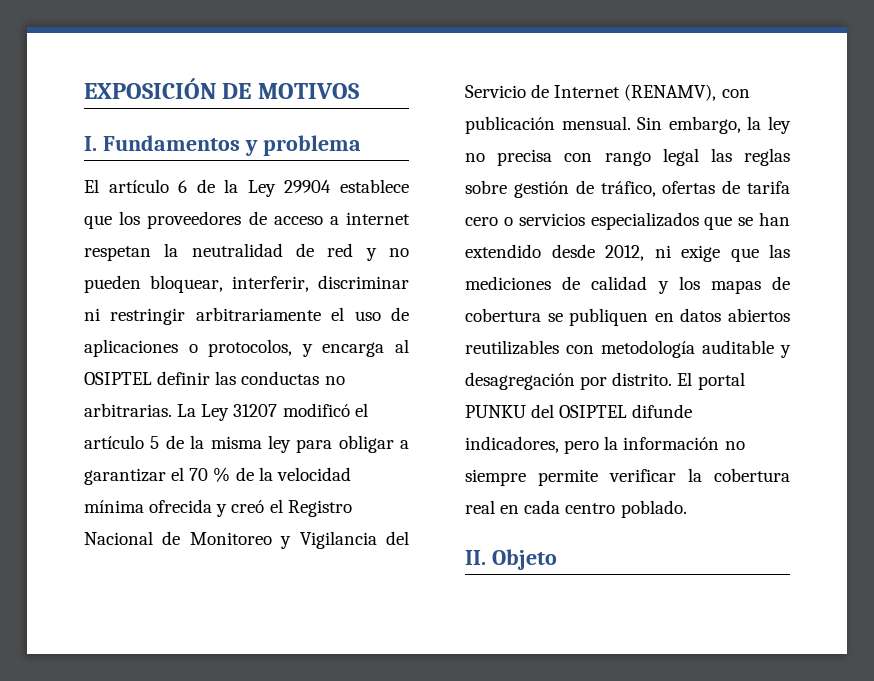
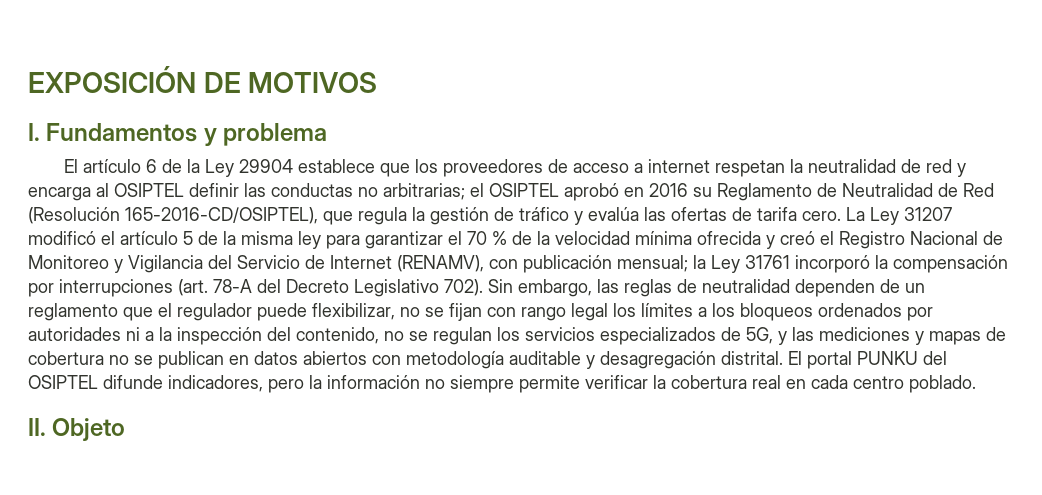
[388,248,409,257] [84,275,409,293] [84,307,409,325] [84,339,313,357] no pueden bloquear, interferir, discriminar ni restringir arbitrariamente el uso de aplicaciones o protocolos, y -> (966, 170) none
[84,403,172,417] arbitrarias. -> [383,183,994,201] [28,207,841,225] arbitrarias; el OSIPTEL aprobó en 2016 su Reglamento de Neutralidad de Red (Resolución 165-2016-CD/OSIPTEL), que regula la gestión de tráfico y evalúa las ofertas de tarifa cero.
[338,435,409,453] obligar a -> (360, 242) none
[561,116,791,134] [465,148,790,166] [465,180,790,198] [465,212,790,230] [465,244,790,262] [465,276,790,294] [465,308,649,326] mensual. Sin embargo, la ley no precisa con rango legal las reglas sobre gestión de tráfico, ofertas de tarifa cero o servicios especializados que se han extendido desde 2012, ni exige que las mediciones de calidad y los mapas de cobertura se publiquen -> [617,255,1008,273] [28,279,925,297] [28,303,933,321] [28,327,1006,345] [28,351,224,369] mensual; la Ley 31761 incorporó la compensación por interrupciones (art. 78-A del Decreto Legislativo 702). Sin embargo, las reglas de neutralidad dependen de un reglamento que el regulador puede flexibilizar, no se fijan con rango legal los límites a los bloqueos ordenados por autoridades ni a la inspección del contenido, no se regulan los servicios especializados de 5G, y las mediciones y mapas de cobertura no se publican
[465,340,559,355] reutilizables -> (367, 358) none
[580,372,673,390] por distrito. -> [721,351,783,365] distrital.

